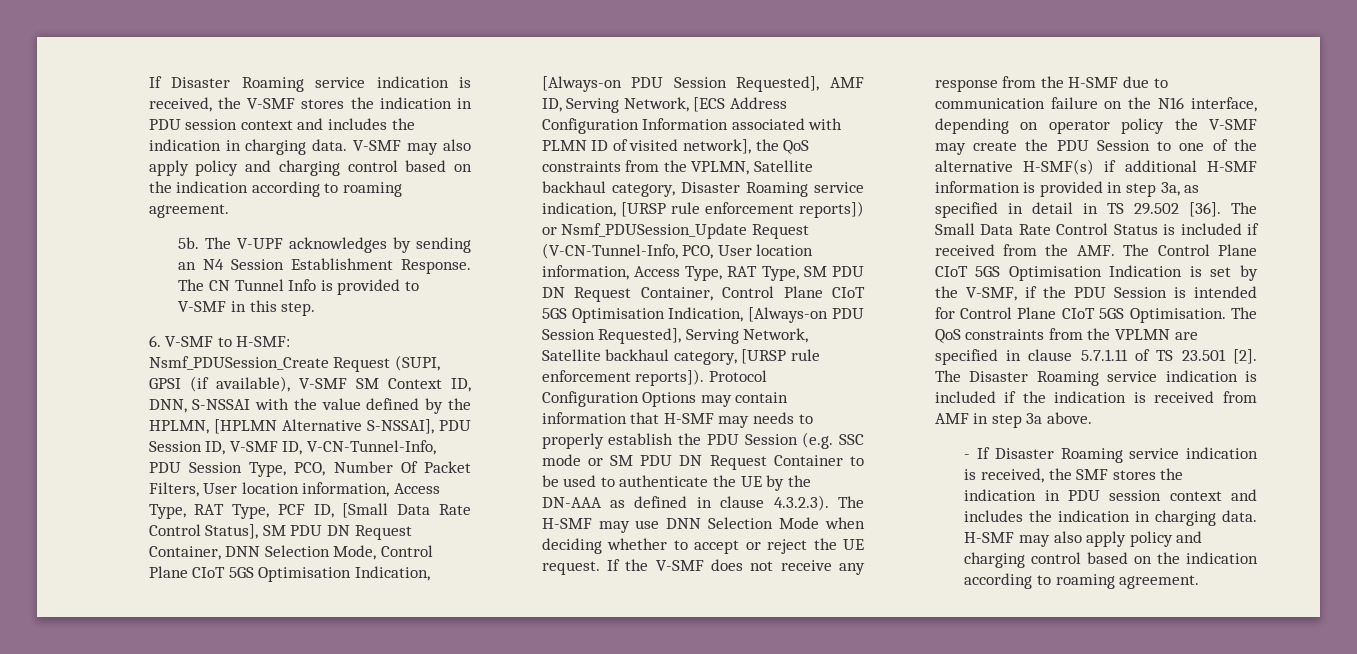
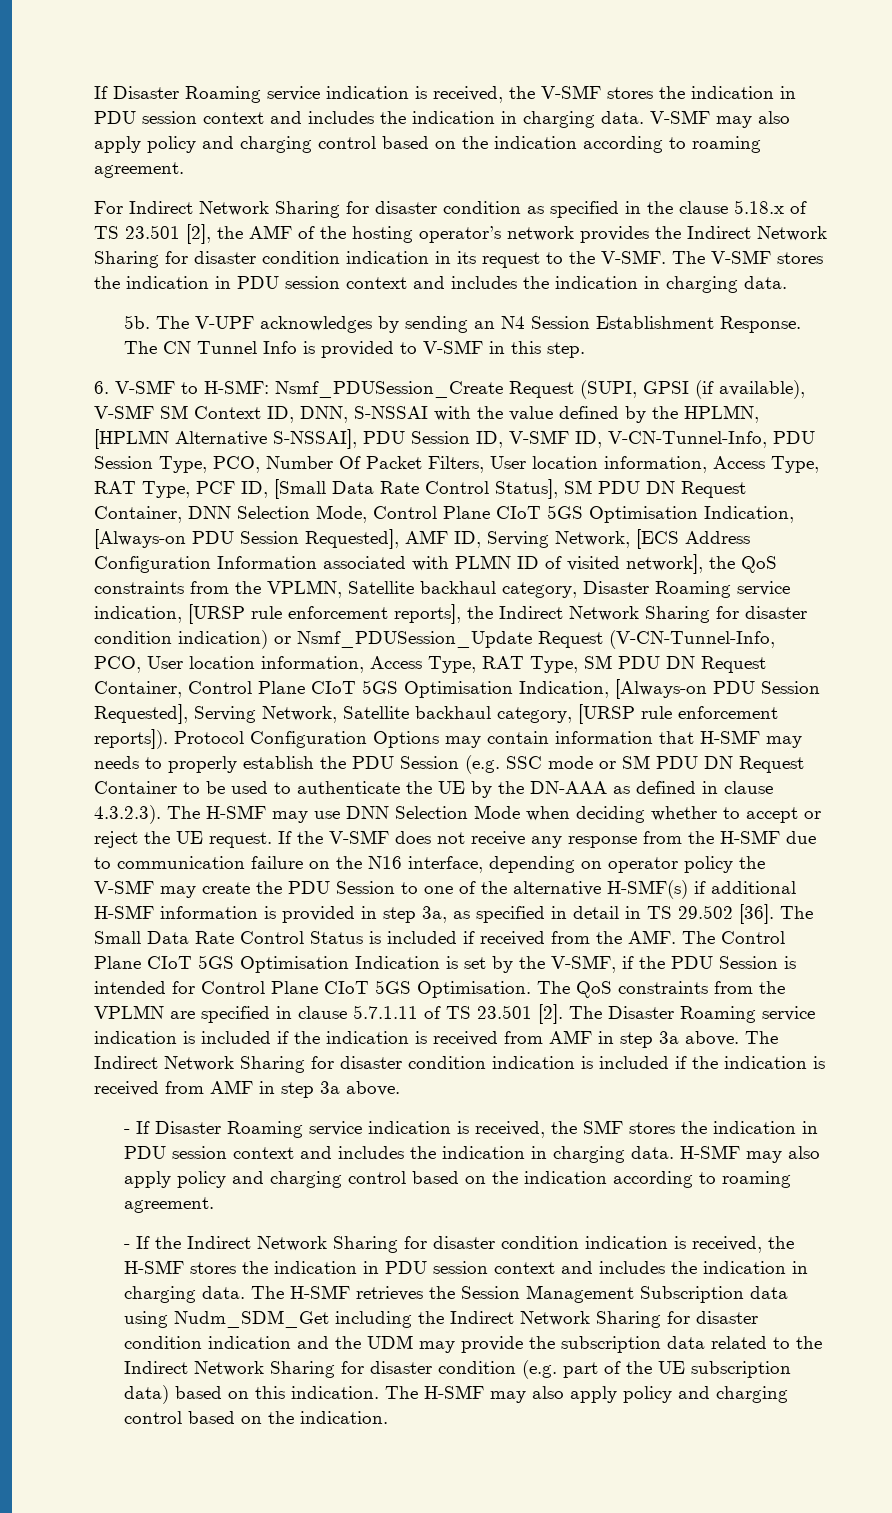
(229, 211) none -> [94,200,808,218] [94,224,828,244] [94,250,824,268] [94,276,788,293] // For Indirect Network Sharing for disaster condition as specified in the clause 5.18.x of TS 23.501 [2], the AMF of the hosting operator’s network provides the Indirect Network Sharing for disaster condition indication in its request to the V-SMF. The V-SMF stores the indication in PDU session context and includes the indication in charging data.
[799,201,864,218] reports]) -> [394,604,808,624] [94,630,269,649] reports], the Indirect Network Sharing for disaster condition indication)
(1093, 418) none -> [745,1031,779,1044] [94,1056,826,1073] [94,1080,401,1098] The Indirect Network Sharing for disaster condition indication is included if the indication is received from AMF in step 3a above.
(1200, 582) none -> [124,1236,795,1253] [124,1260,809,1274] [124,1285,789,1303] [124,1310,759,1328] [124,1335,823,1353] [124,1360,792,1379] [124,1385,789,1404] [124,1411,389,1424] // - If the Indirect Network Sharing for disaster condition indication is received, the H-SMF stores the indication in PDU session context and includes the indication in charging data. The H-SMF retrieves the Session Management Subscription data using Nudm_SDM_Get including the Indirect Network Sharing for disaster condition indication and the UDM may provide the subscription data related to the Indirect Network Sharing for disaster condition (e.g. part of the UE subscription data) based on this indication. The H-SMF may also apply policy and charging control based on the indication.

